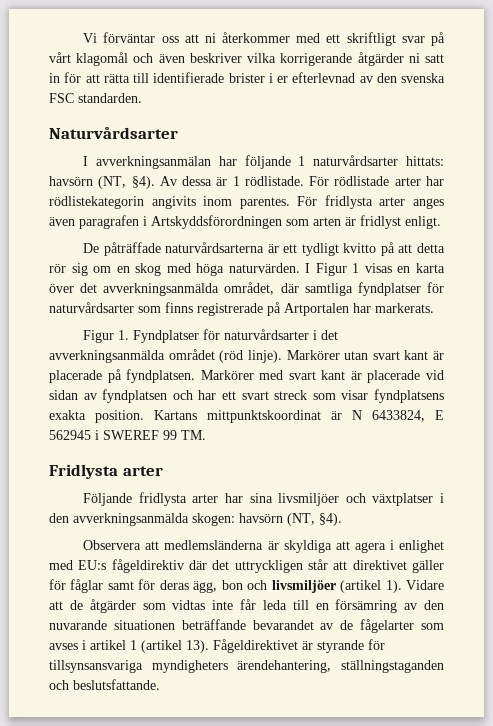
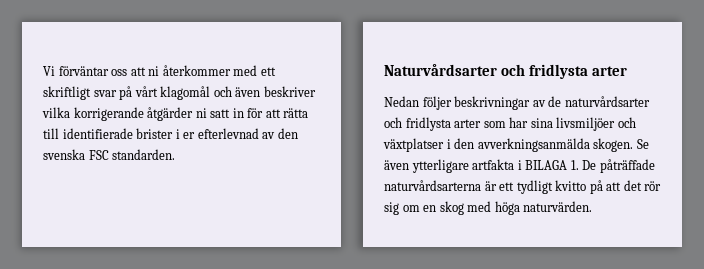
[83,155,444,169] [49,176,444,189] [49,195,444,209] [49,215,441,229] // I avverkningsanmälan har följande 1 naturvårdsarter hittats: havsörn (NT, §4). Av dessa är 1 rödlistade. För rödlistade arter har rödlistekategorin angivits inom parentes. För fridlysta arter anges även paragrafen i Artskyddsförordningen som arten är fridlyst enligt. // -> [501,64,628,79] [384,96,650,110] [384,117,636,131] [383,138,649,152] [384,159,579,173] och fridlysta arter // Nedan följer beskrivningar av de naturvårdsarter och fridlysta arter som har sina livsmiljöer och växtplatser i den avverkningsanmälda skogen. Se även ytterligare artfakta i BILAGA 1.
[417,243,445,253] detta -> [623,180,642,191] det
[305,263,446,276] [49,282,444,296] [49,302,434,316] [83,329,339,343] [49,349,444,363] [49,369,444,383] [49,389,445,403] [49,410,444,423] [49,430,206,440] [49,464,163,479] [83,492,444,506] [49,513,342,526] [83,540,444,553] [49,559,444,573] [49,579,444,593] [49,599,444,613] [49,619,444,633] [49,639,385,653] [49,660,445,673] [49,679,160,690] I Figur 1 visas en karta över det avverkningsanmälda området, där samtliga fyndplatser för naturvårdsarter som finns registrerade på Artportalen har markerats. // Figur 1. Fyndplatser för naturvårdsarter i det avverkningsanmälda området (röd linje). Markörer utan svart kant är placerade på fyndplatsen. Markörer med svart kant är placerade vid sidan av fyndplatsen och har ett svart streck som visar fyndplatsens exakta position. Kartans mittpunktskoordinat är N 6433824, E 562945 i SWEREF 99 TM. // Fridlysta arter // Följande fridlysta arter har sina livsmiljöer och växtplatser i den avverkningsanmälda skogen: havsörn (NT, §4). // Observera att medlemsländerna är skyldiga att agera i enlighet med EU:s fågeldirektiv där det uttryckligen står att direktivet gäller för fåglar samt för deras ägg, bon och livsmiljöer (artikel 1). Vidare att de åtgärder som vidtas inte får leda till en försämring av den nuvarande situationen beträffande bevarandet av de fågelarter som avses i artikel 1 (artikel 13). Fågeldirektivet är styrande för tillsynsansvariga myndigheters ärendehantering, ställningstaganden och beslutsfattande. -> (593, 206) none

